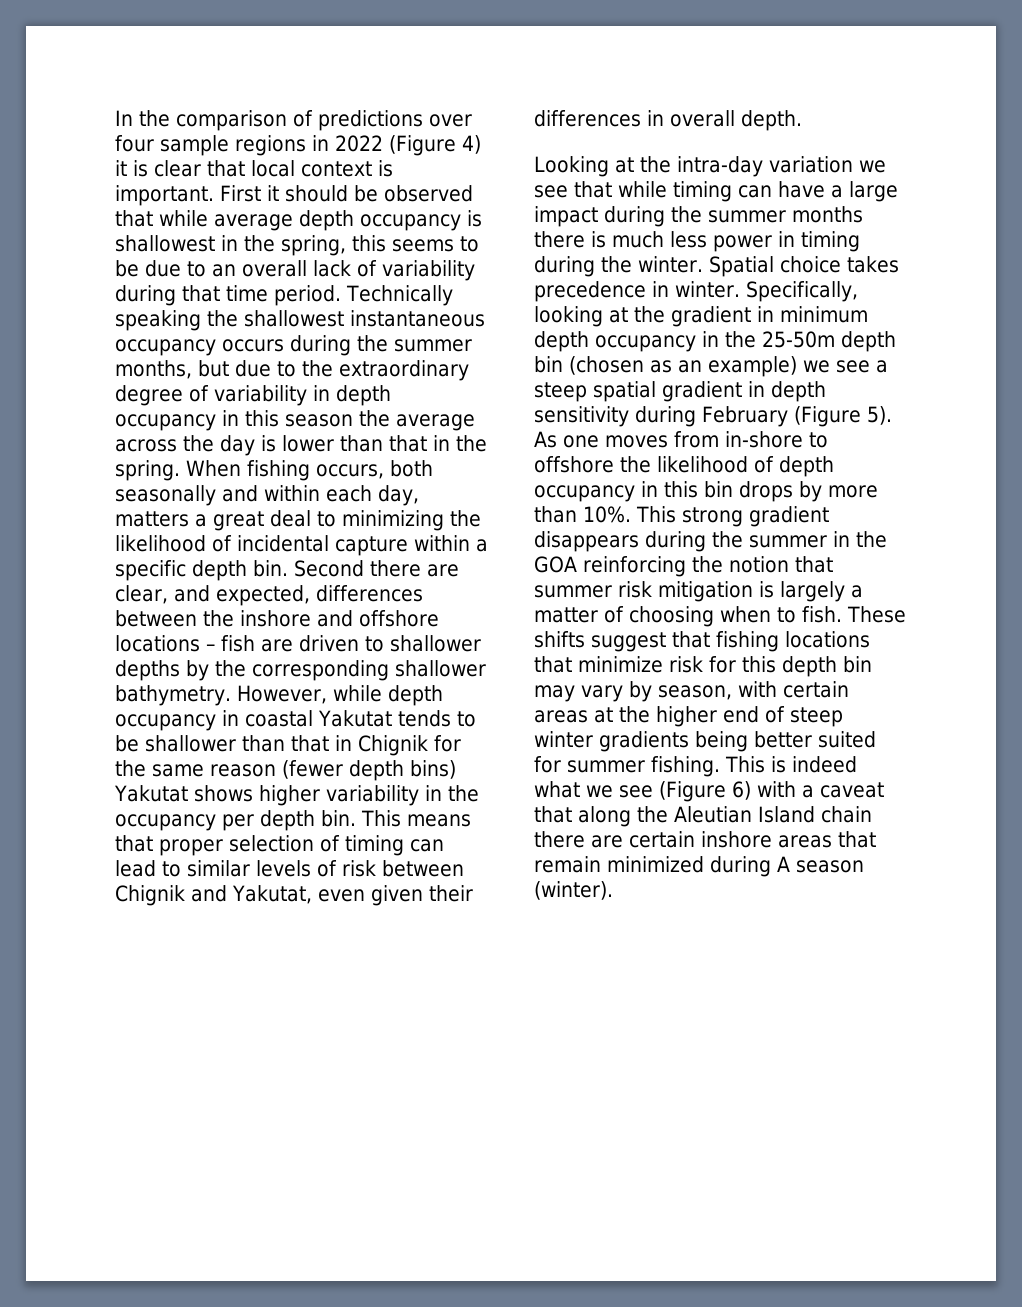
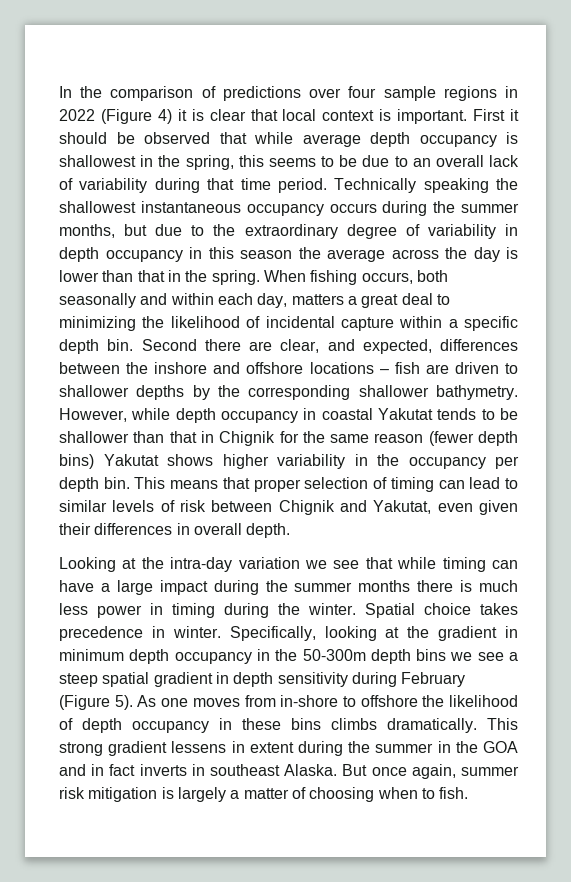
[762,331,896,352] [534,356,797,377] 25-50m depth bin (chosen as an example) -> [302,649,447,664] 50-300m depth bins
[664,481,878,502] [534,506,829,527] [534,531,639,552] this bin drops by more than 10%. This strong gradient disappears -> [242,718,518,733] [59,741,294,756] these bins climbs dramatically. This strong gradient lessens in extent
[583,556,833,577] reinforcing the notion that -> [59,764,456,779] and in fact inverts in southeast Alaska. But once again,
[847,606,906,623] [534,631,870,652] [534,656,872,677] [534,681,849,702] [534,706,843,727] [534,731,876,752] [534,756,857,777] [534,781,884,802] [534,806,872,827] [534,831,876,848] [534,856,864,877] [534,881,613,900] These shifts suggest that fishing locations that minimize risk for this depth bin may vary by season, with certain areas at the higher end of steep winter gradients being better suited for summer fishing. This is indeed what we see (Figure 6) with a caveat that along the Aleutian Island chain there are certain inshore areas that remain minimized during A season (winter). -> (469, 793) none

